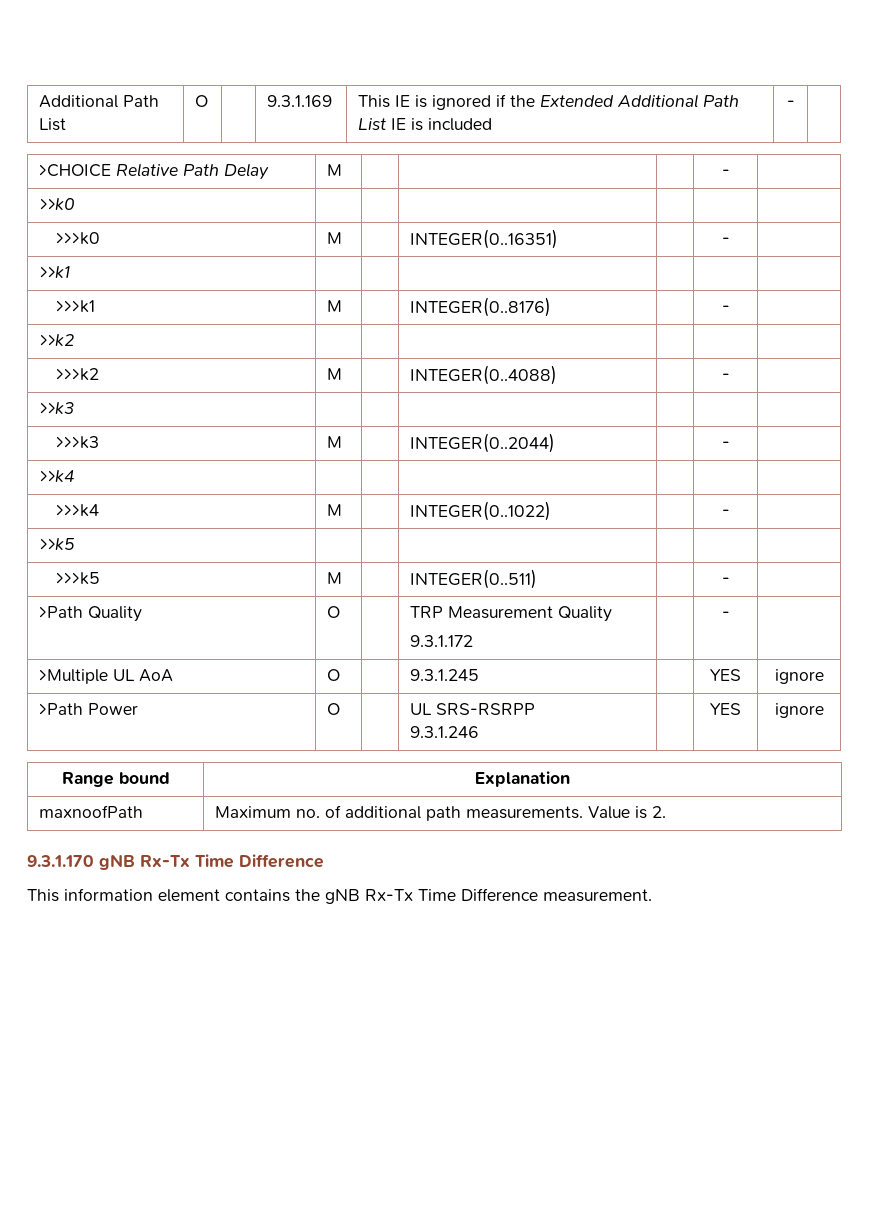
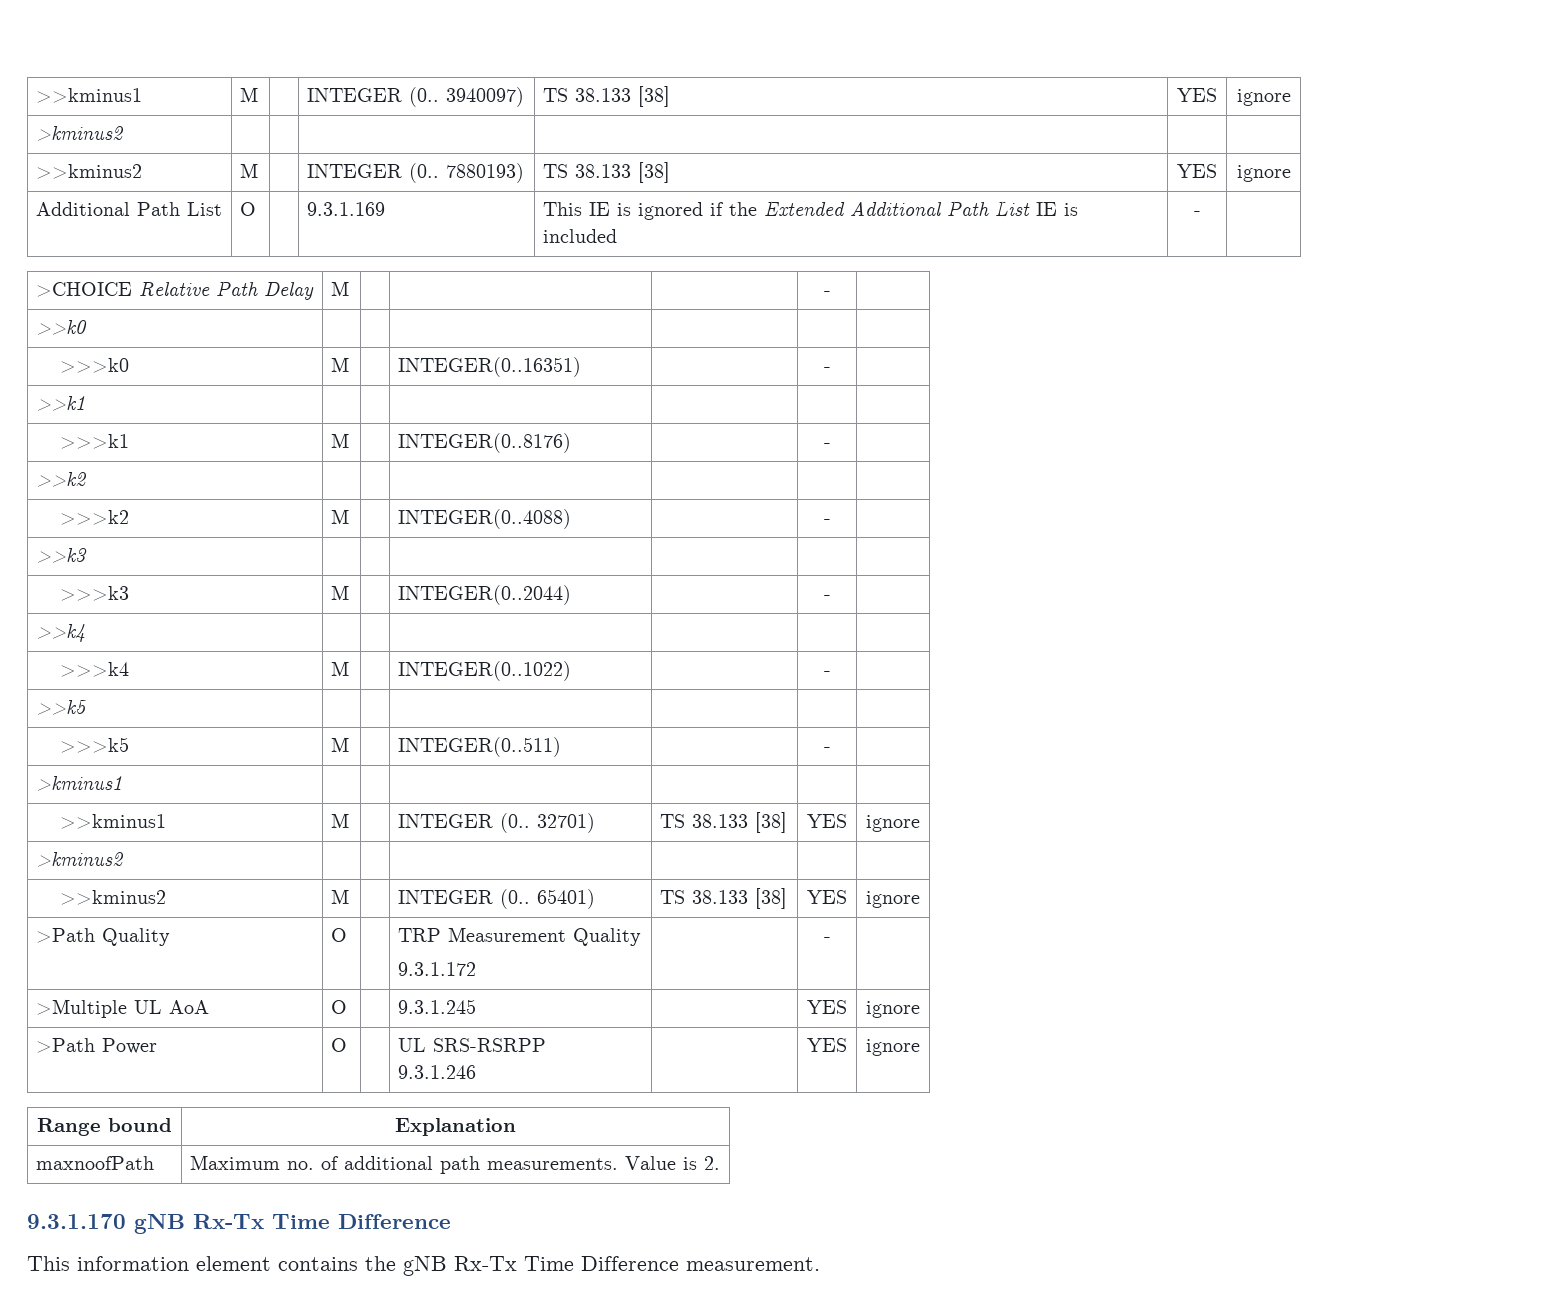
(39, 101) none -> [36,88,143,103] [240,87,259,102] [307,87,525,107] [543,86,671,107] [1177,88,1217,102] [1236,89,1291,106] [36,126,125,141] [36,164,143,179] [240,163,259,178] [307,163,525,183] [543,162,671,183] [1177,164,1217,178] [1236,165,1291,182] >>kminus1 | M | | INTEGER (0.. 3940097) | TS 38.133 [38] | YES | ignore // >kminus2 | | | | | | // >>kminus2 | M | | INTEGER (0.. 7880193) | TS 38.133 [38] | YES | ignore //
(730, 580) none -> [36,776,123,791] [59,814,166,829] [331,813,350,828] [398,813,596,833] [660,812,788,833] [807,814,847,828] [866,815,920,832] [36,852,125,867] [59,890,166,905] [331,889,350,904] [398,889,596,909] [660,888,788,909] [807,890,847,904] [866,891,920,908] // >kminus1 | | | | | | // >>kminus1 | M | | INTEGER (0.. 32701) | TS 38.133 [38] | YES | ignore // >kminus2 | | | | | | // >>kminus2 | M | | INTEGER (0.. 65401) | TS 38.133 [38] | YES | ignore

